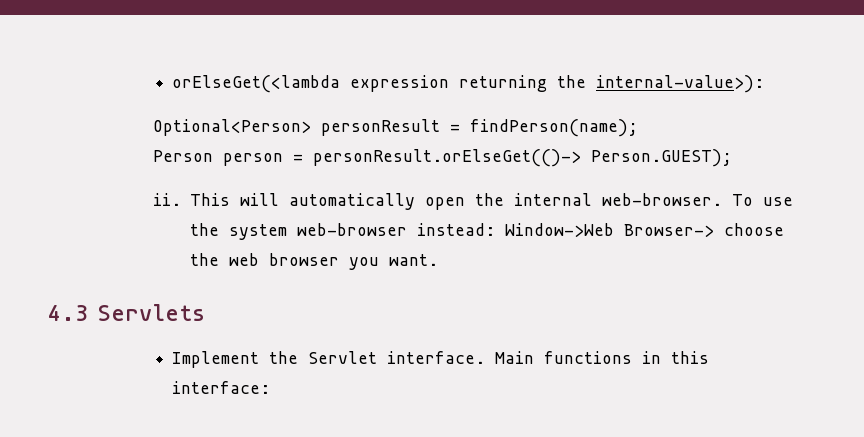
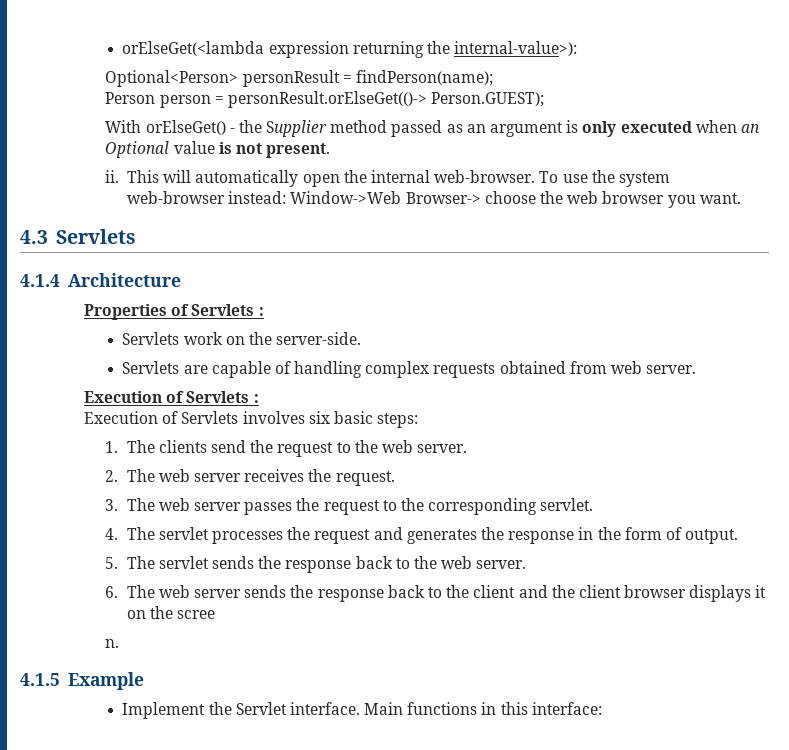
(733, 158) none -> [105,120,760,137] [105,141,331,158] // With orElseGet() - the Supplier method passed as an argument is only executed when an Optional value is not present.
(205, 312) none -> [20,273,181,287] [83,304,264,320] [122,332,362,345] [122,361,697,378] [83,391,259,403] [83,411,419,428] [105,440,468,457] [105,469,395,486] [105,498,594,515] [105,527,739,544] [105,556,527,573] [105,585,767,602] [126,606,216,619] [105,639,120,648] [20,672,144,690] // 4.1.4 Architecture // Properties of Servlets : // Servlets work on the server-side. // Servlets are capable of handling complex requests obtained from web server. // Execution of Servlets : // Execution of Servlets involves six basic steps: // 1. The clients send the request to the web server. // 2. The web server receives the request. // 3. The web server passes the request to the corresponding servlet. // 4. The servlet processes the request and generates the response in the form of output. // 5. The servlet sends the response back to the web server. // 6. The web server sends the response back to the client and the client browser displays it on the scree // n. // 4.1.5 Example

